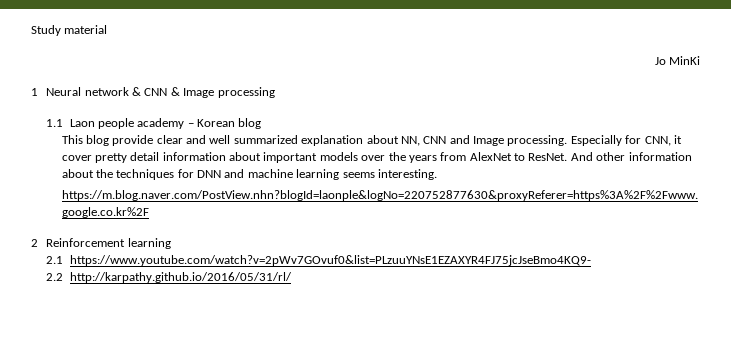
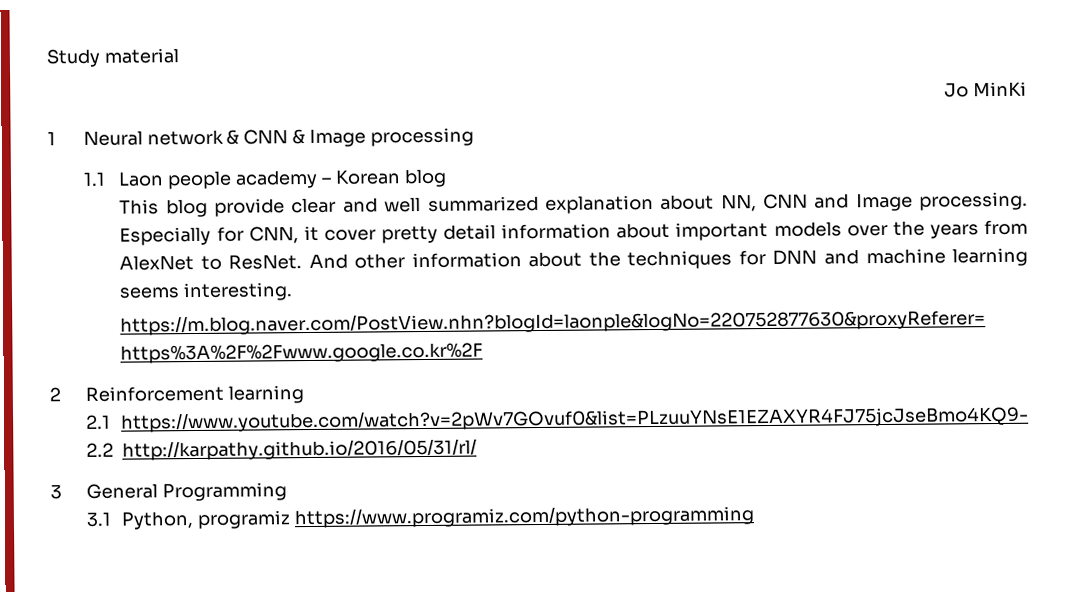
(292, 277) none -> [50,482,287,502] [85,505,755,530] // 3 General Programming // 3.1 Python, programiz https://www.programiz.com/python-programming

